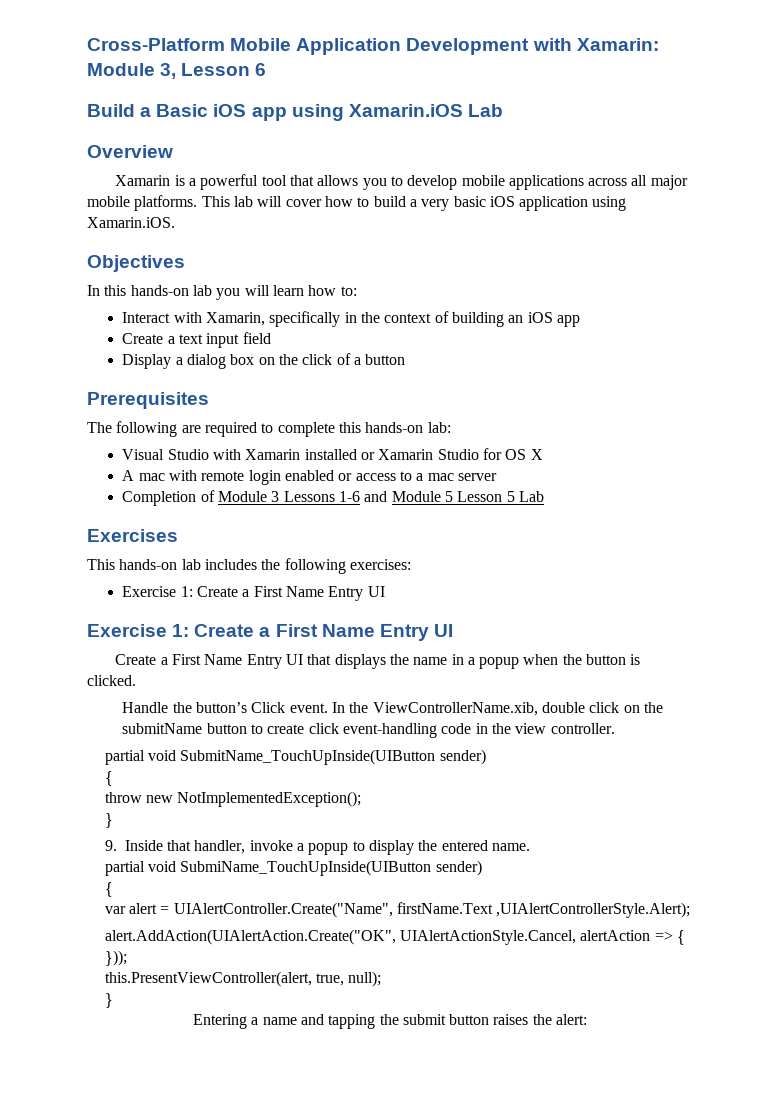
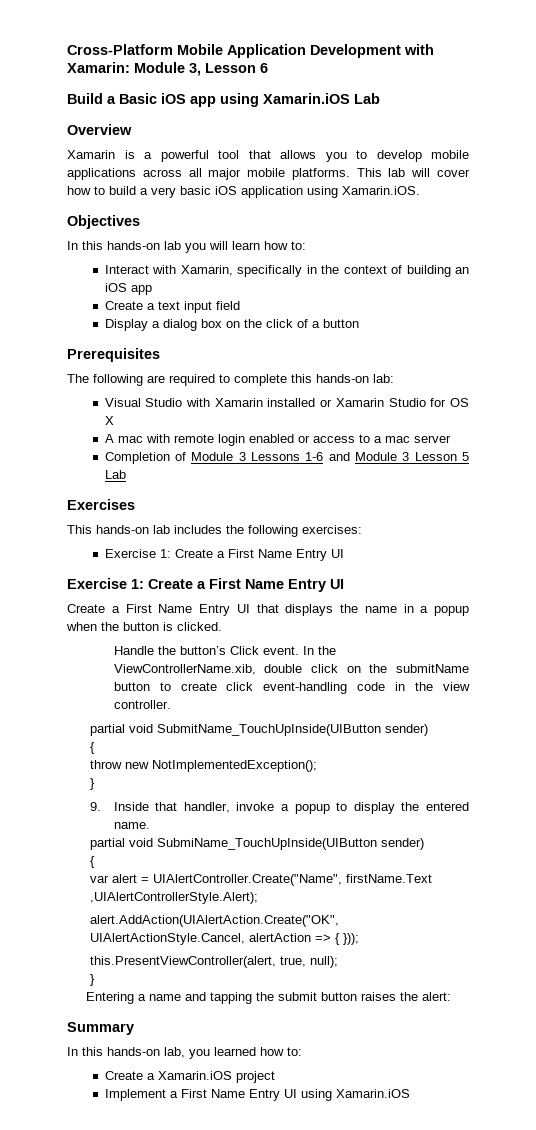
[444,491,453,502] 5 -> [402,452,410,461] 3
(588, 1019) none -> [67,1022,134,1035] [67,1047,302,1059] [104,1071,275,1083] [104,1089,410,1101] // Summary // In this hands-on lab, you learned how to: // Create a Xamarin.iOS project // Implement a First Name Entry UI using Xamarin.iOS

